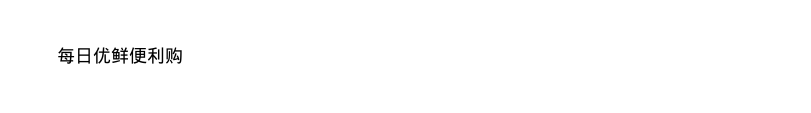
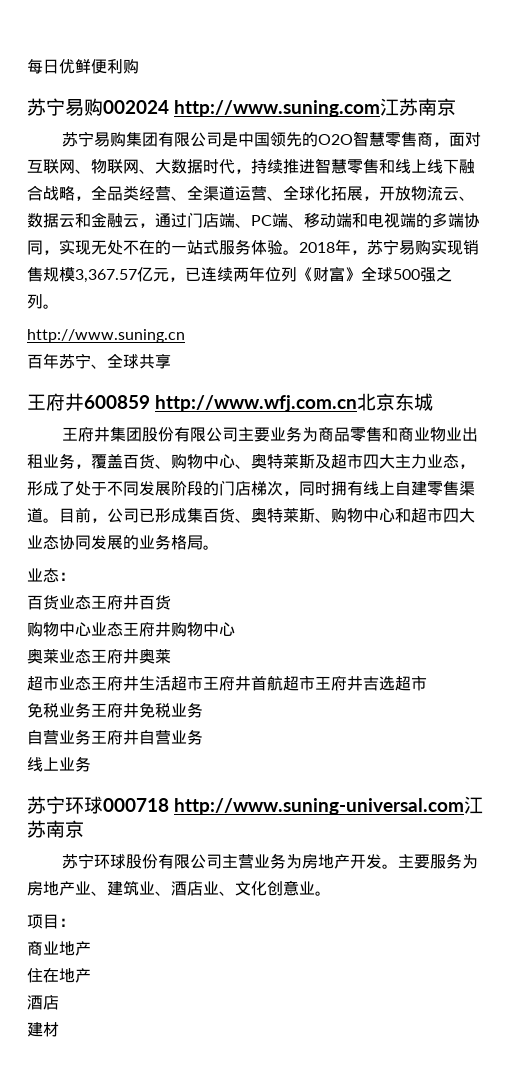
(183, 55) none -> [27,98,456,117] [62,131,482,147] [27,158,475,174] [27,185,475,201] [27,212,480,228] [27,239,479,255] [27,266,452,283] [27,294,59,309] [27,329,185,343] [27,353,171,369] [27,393,433,412] [62,426,479,442] [27,453,475,469] [27,480,475,496] [27,507,475,523] [27,534,219,550] [27,568,75,583] [27,595,171,610] [27,622,235,637] [27,648,171,664] [27,675,427,691] [27,702,203,718] [27,729,203,745] [27,756,91,772] [27,796,483,815] [27,820,84,838] [62,853,479,869] [27,880,331,896] [27,914,75,929] [27,941,91,956] [27,968,91,983] [27,995,59,1010] [27,1022,59,1037] // 苏宁易购002024 http://www.suning.com江苏南京 // 苏宁易购集团有限公司是中国领先的O2O智慧零售商，面对互联网、物联网、大数据时代，持续推进智慧零售和线上线下融合战略，全品类经营、全渠道运营、全球化拓展，开放物流云、数据云和金融云，通过门店端、PC端、移动端和电视端的多端协同，实现无处不在的一站式服务体验。2018年，苏宁易购实现销售规模3,367.57亿元，已连续两年位列《财富》全球500强之列。 // http://www.suning.cn // 百年苏宁、全球共享 // 王府井600859 http://www.wfj.com.cn北京东城 // 王府井集团股份有限公司主要业务为商品零售和商业物业出租业务，覆盖百货、购物中心、奥特莱斯及超市四大主力业态，形成了处于不同发展阶段的门店梯次，同时拥有线上自建零售渠道。目前，公司已形成集百货、奥特莱斯、购物中心和超市四大业态协同发展的业务格局。 // 业态： // 百货业态王府井百货 // 购物中心业态王府井购物中心 // 奥莱业态王府井奥莱 // 超市业态王府井生活超市王府井首航超市王府井吉选超市 // 免税业务王府井免税业务 // 自营业务王府井自营业务 // 线上业务 // 苏宁环球000718 http://www.suning-universal.com江苏南京 // 苏宁环球股份有限公司主营业务为房地产开发。主要服务为房地产业、建筑业、酒店业、文化创意业。 // 项目： // 商业地产 // 住在地产 // 酒店 // 建材

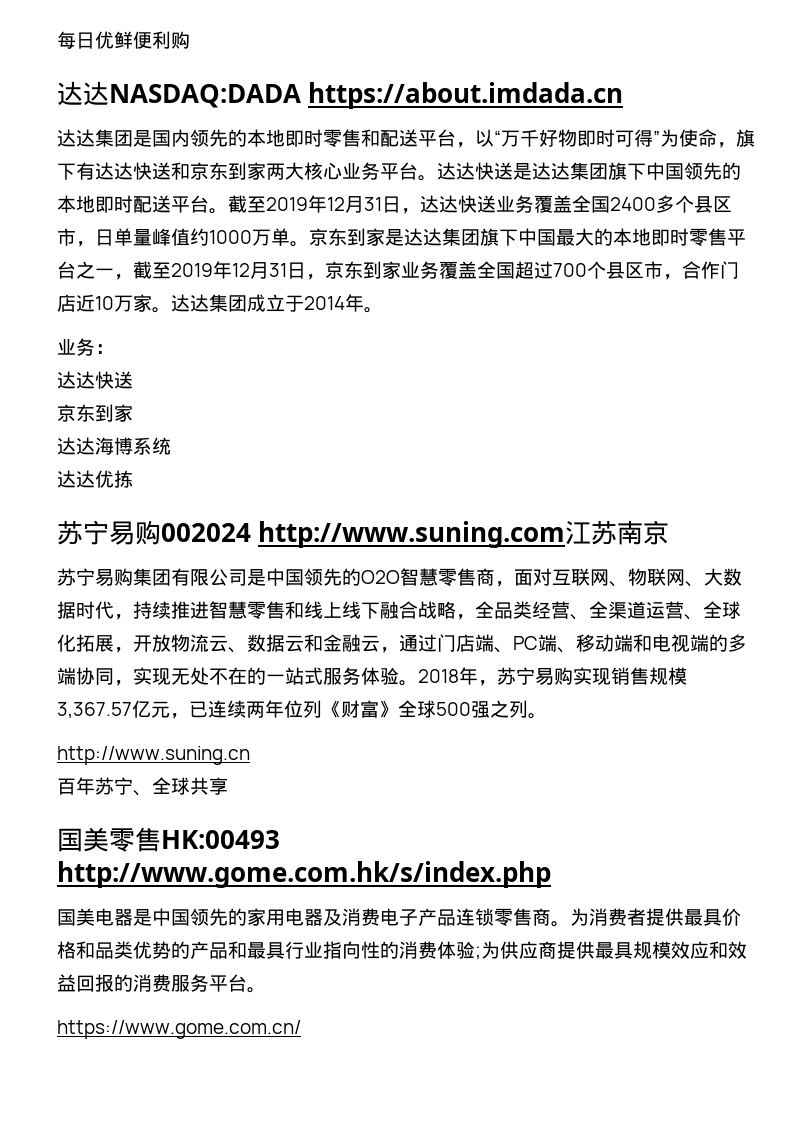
(139, 66) none -> [57,81,624,109] [57,129,755,148] [57,162,741,181] [57,195,732,214] [57,228,746,247] [57,261,739,280] [57,294,383,313] [57,338,114,356] [57,371,133,389] [57,404,133,422] [57,437,171,455] [57,470,133,488] // 达达NASDAQ:DADA https://about.imdada.cn // 达达集团是国内领先的本地即时零售和配送平台，以“万千好物即时可得”为使命，旗下有达达快送和京东到家两大核心业务平台。达达快送是达达集团旗下中国领先的本地即时配送平台。截至2019年12月31日，达达快送业务覆盖全国2400多个县区市，日单量峰值约1000万单。京东到家是达达集团旗下中国最大的本地即时零售平台之一，截至2019年12月31日，京东到家业务覆盖全国超过700个县区市，合作门店近10万家。达达集团成立于2014年。 // 业务： // 达达快送 // 京东到家 // 达达海博系统 // 达达优拣
[27,393,433,412] [62,426,479,442] [27,453,475,469] [27,480,475,496] [27,507,475,523] [27,534,219,550] [27,568,75,583] [27,595,171,610] [27,622,235,637] [27,648,171,664] [27,675,427,691] [27,702,203,718] [27,729,203,745] [27,756,91,772] [27,796,483,815] [27,820,84,838] [62,853,479,869] [27,880,331,896] [27,914,75,929] [27,941,91,956] [27,968,91,983] [27,995,59,1010] [27,1022,59,1037] 王府井600859 http://www.wfj.com.cn北京东城 // 王府井集团股份有限公司主要业务为商品零售和商业物业出租业务，覆盖百货、购物中心、奥特莱斯及超市四大主力业态，形成了处于不同发展阶段的门店梯次，同时拥有线上自建零售渠道。目前，公司已形成集百货、奥特莱斯、购物中心和超市四大业态协同发展的业务格局。 // 业态： // 百货业态王府井百货 // 购物中心业态王府井购物中心 // 奥莱业态王府井奥莱 // 超市业态王府井生活超市王府井首航超市王府井吉选超市 // 免税业务王府井免税业务 // 自营业务王府井自营业务 // 线上业务 // 苏宁环球000718 http://www.suning-universal.com江苏南京 // 苏宁环球股份有限公司主营业务为房地产开发。主要服务为房地产业、建筑业、酒店业、文化创意业。 // 项目： // 商业地产 // 住在地产 // 酒店 // 建材 -> [57,827,280,852] [57,861,551,888] [57,908,741,927] [57,941,747,960] [57,974,266,993] [57,1020,301,1039] 国美零售HK:00493 http://www.gome.com.hk/s/index.php // 国美电器是中国领先的家用电器及消费电子产品连锁零售商。为消费者提供最具价格和品类优势的产品和最具行业指向性的消费体验;为供应商提供最具规模效应和效益回报的消费服务平台。 // https://www.gome.com.cn/

